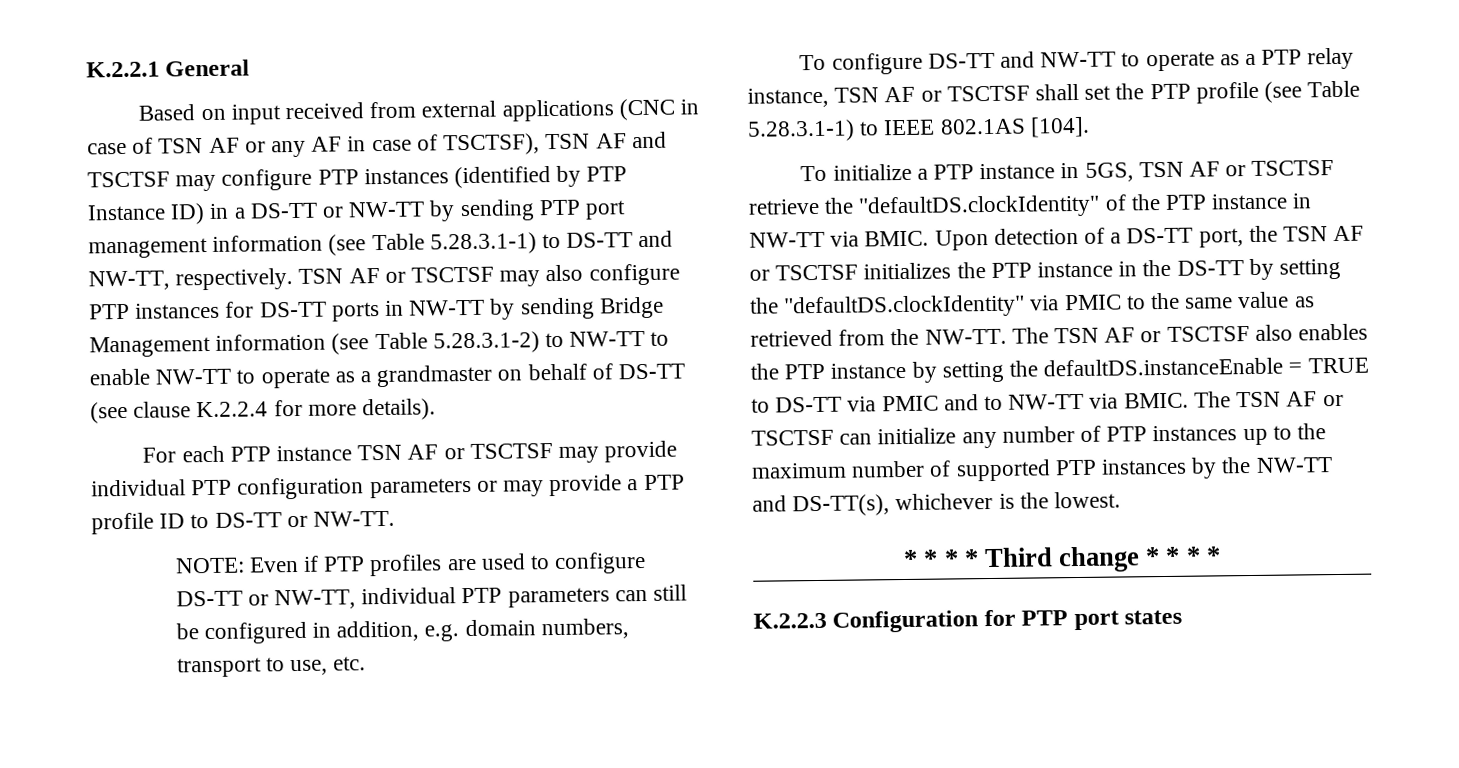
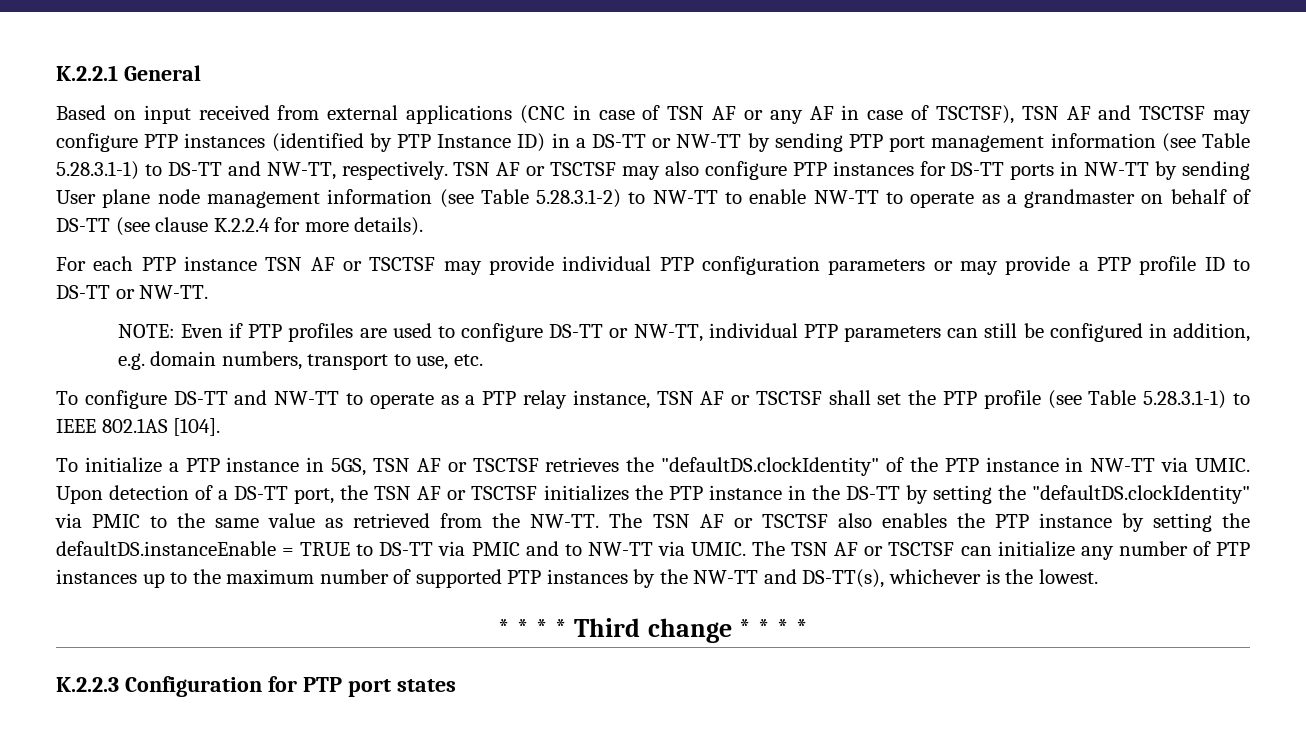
[598,296,664,319] [89,335,211,358] Bridge Management -> [56,189,320,208] User plane node management
[748,198,820,215] retrieve -> [545,457,620,472] retrieves
[864,230,930,247] BMIC. -> [1195,458,1251,472] UMIC.
[1123,392,1189,409] BMIC. -> [690,542,746,556] UMIC.

